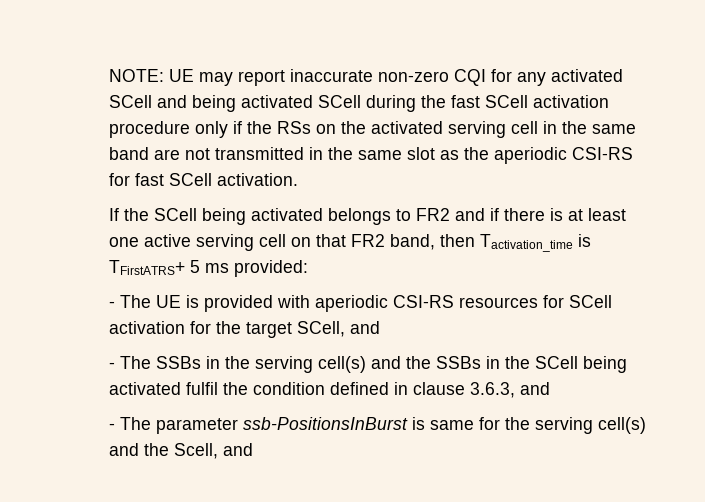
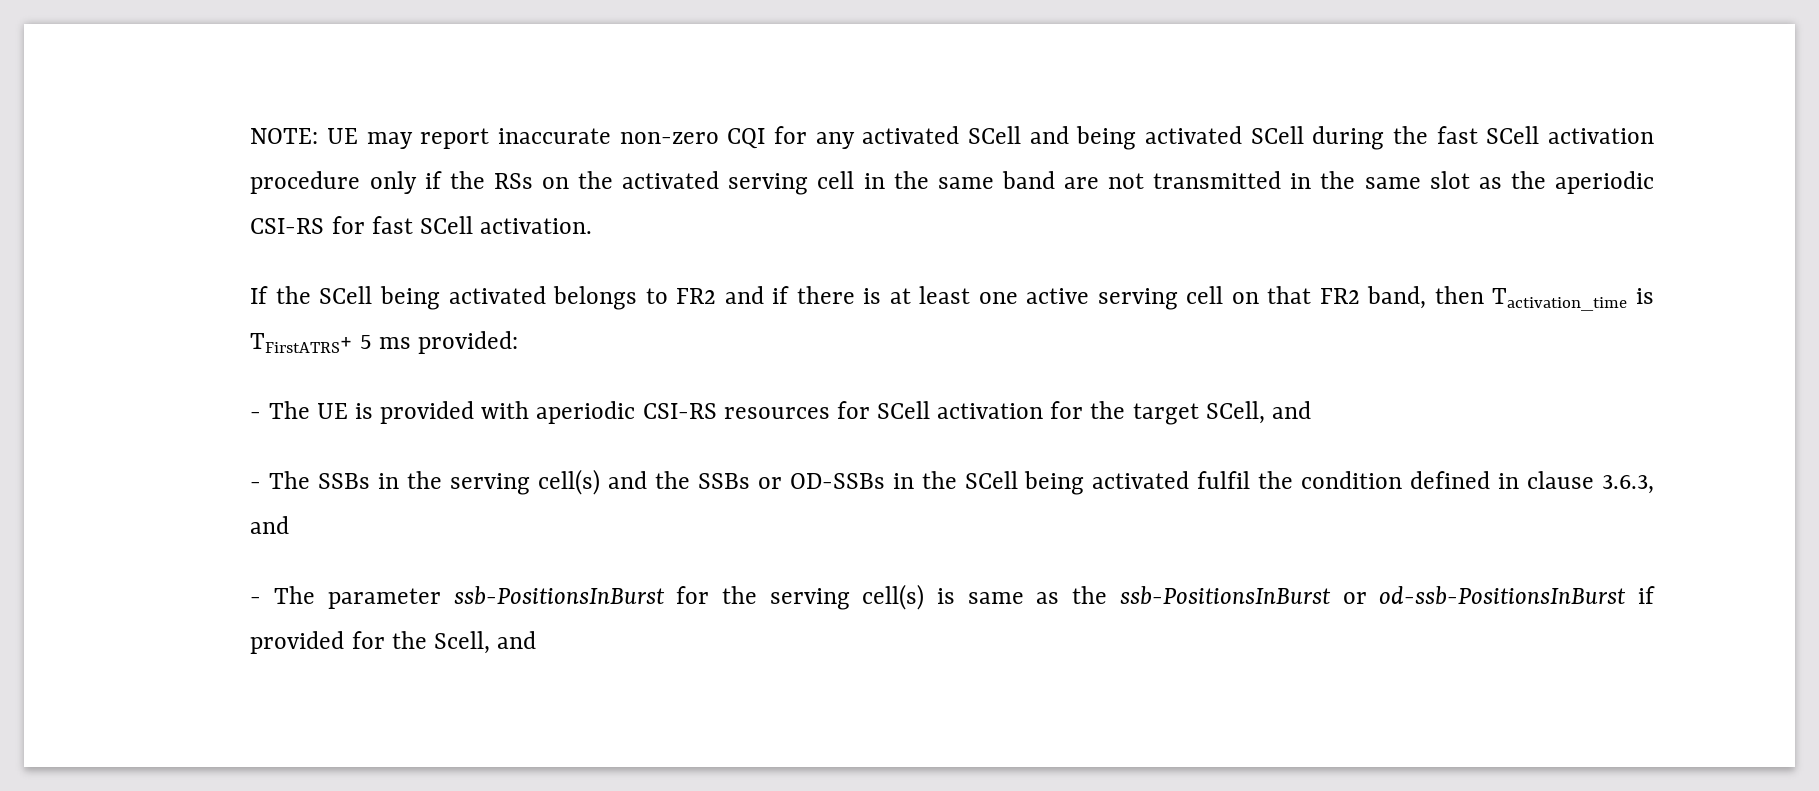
(481, 362) none -> [757,473,885,489] or OD-SSBs
[411,417,474,430] is same -> (665, 595) none
[108,443,139,456] and -> [937,586,1655,605] [250,631,385,654] is same as the ssb-PositionsInBurst or od-ssb-PositionsInBurst if provided for

